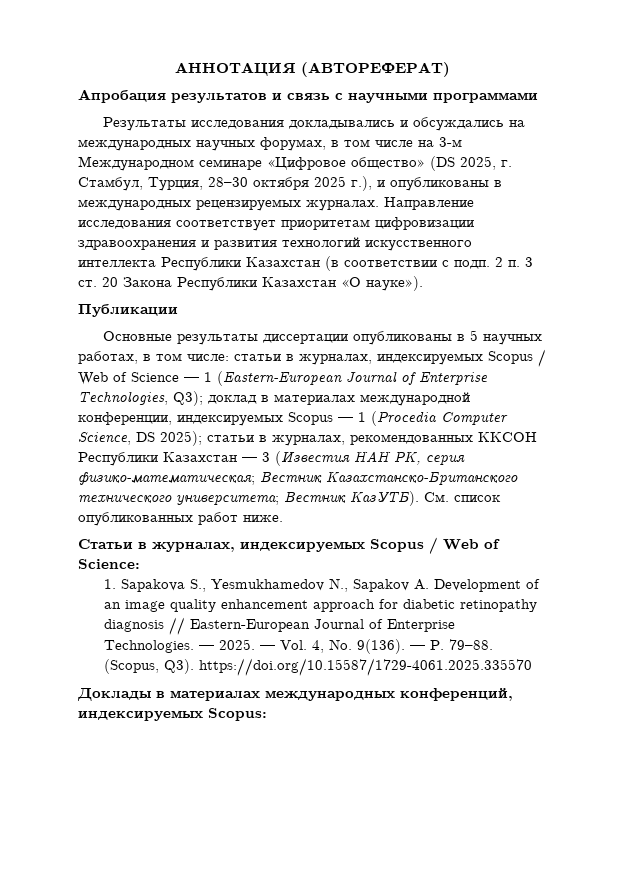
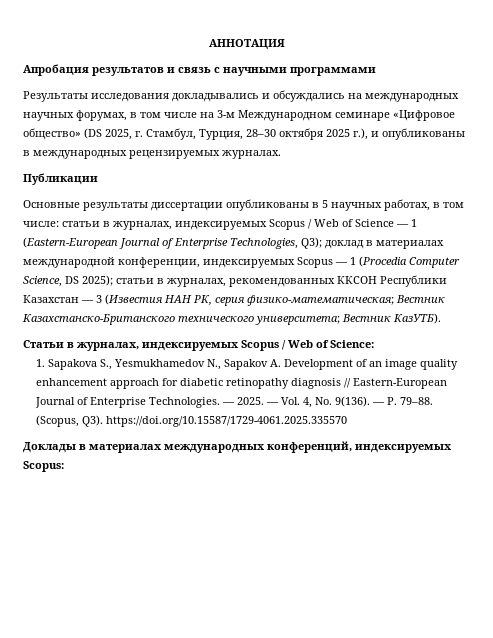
[300,62,450,77] (АВТОРЕФЕРАТ) -> (285, 44) none
[384,197,474,210] [78,217,474,231] [78,237,472,251] [78,256,533,271] [78,276,423,291] Направление исследования соответствует приоритетам цифровизации здравоохранения и развития технологий искусственного интеллекта Республики Казахстан (в соответствии с подп. 2 п. 3 ст. 20 Закона Республики Казахстан «О науке»). -> (281, 154) none
[424,492,501,502] [78,512,283,526] См. список опубликованных работ ниже. -> (441, 318) none

